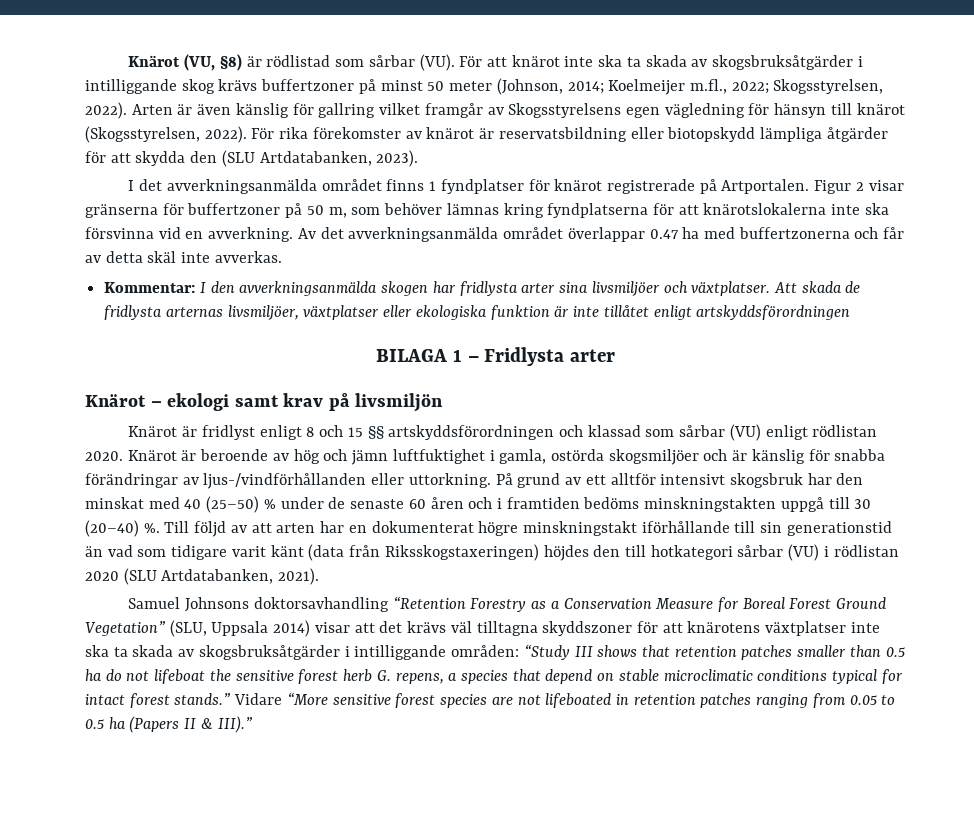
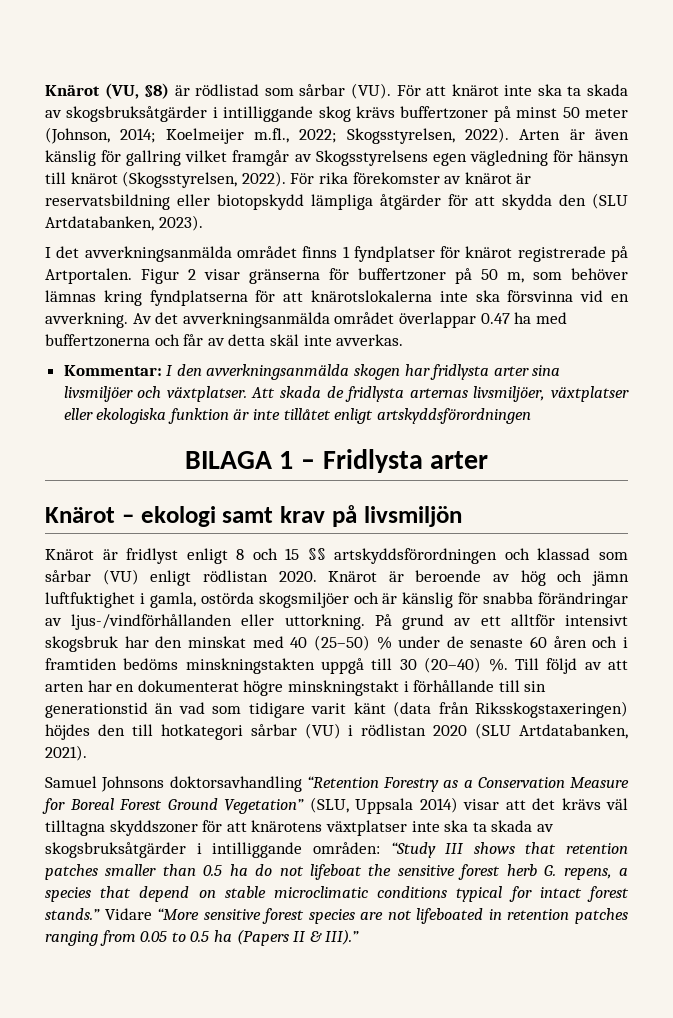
[641,521,730,533] iförhållande -> [403,680,495,692] i förhållande

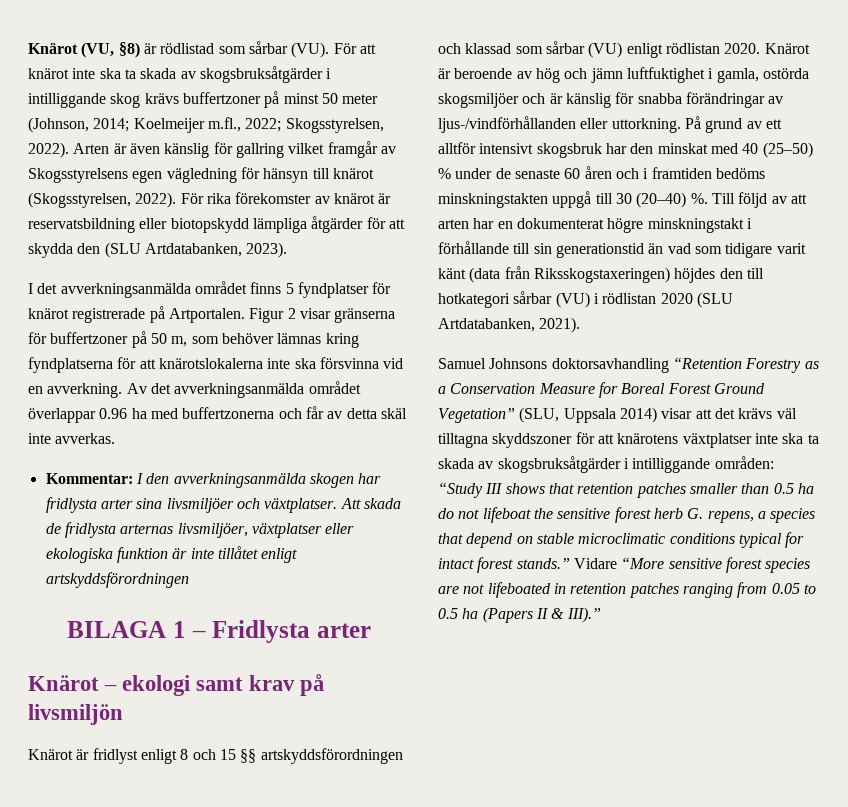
[342,246,350,258] 1 -> [285,283,294,294] 5
[480,313,510,324] 0.47 -> [99,408,128,419] 0.96

